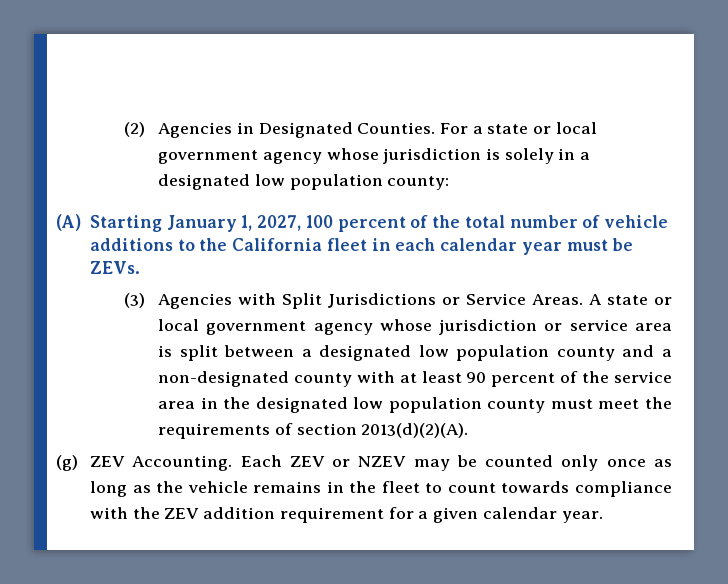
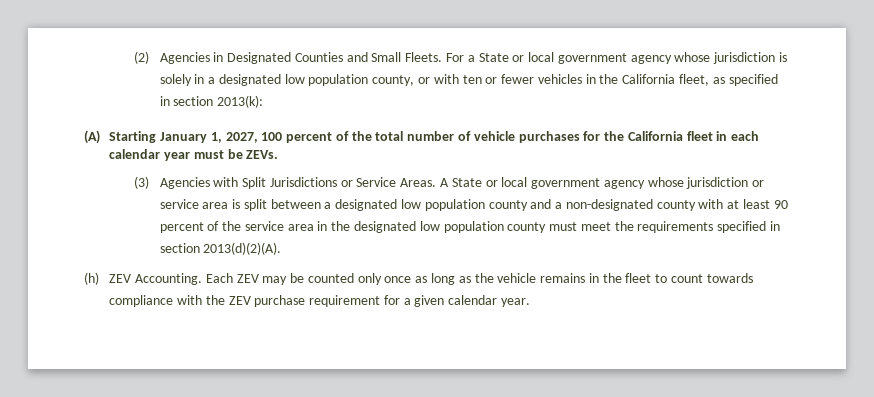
[357,122,436,134] Counties. -> [294,52,443,62] Counties and Small Fleets.
[487,124,529,134] state -> [478,53,509,62] State
[387,176,450,190] county: -> [372,74,778,86] [159,95,264,108] county, or with ten or fewer vehicles in the California fleet, as specified in section 2013(k):
[90,238,195,251] additions to -> [518,131,601,143] purchases for
[607,295,649,305] state -> [451,178,482,187] State
[274,423,293,435] of -> [717,221,781,233] specified in
[56,455,78,471] (g) -> [84,272,99,285] (h)
[332,456,407,467] or NZEV -> (259, 278) none
[203,507,276,519] addition -> [254,295,306,307] purchase

